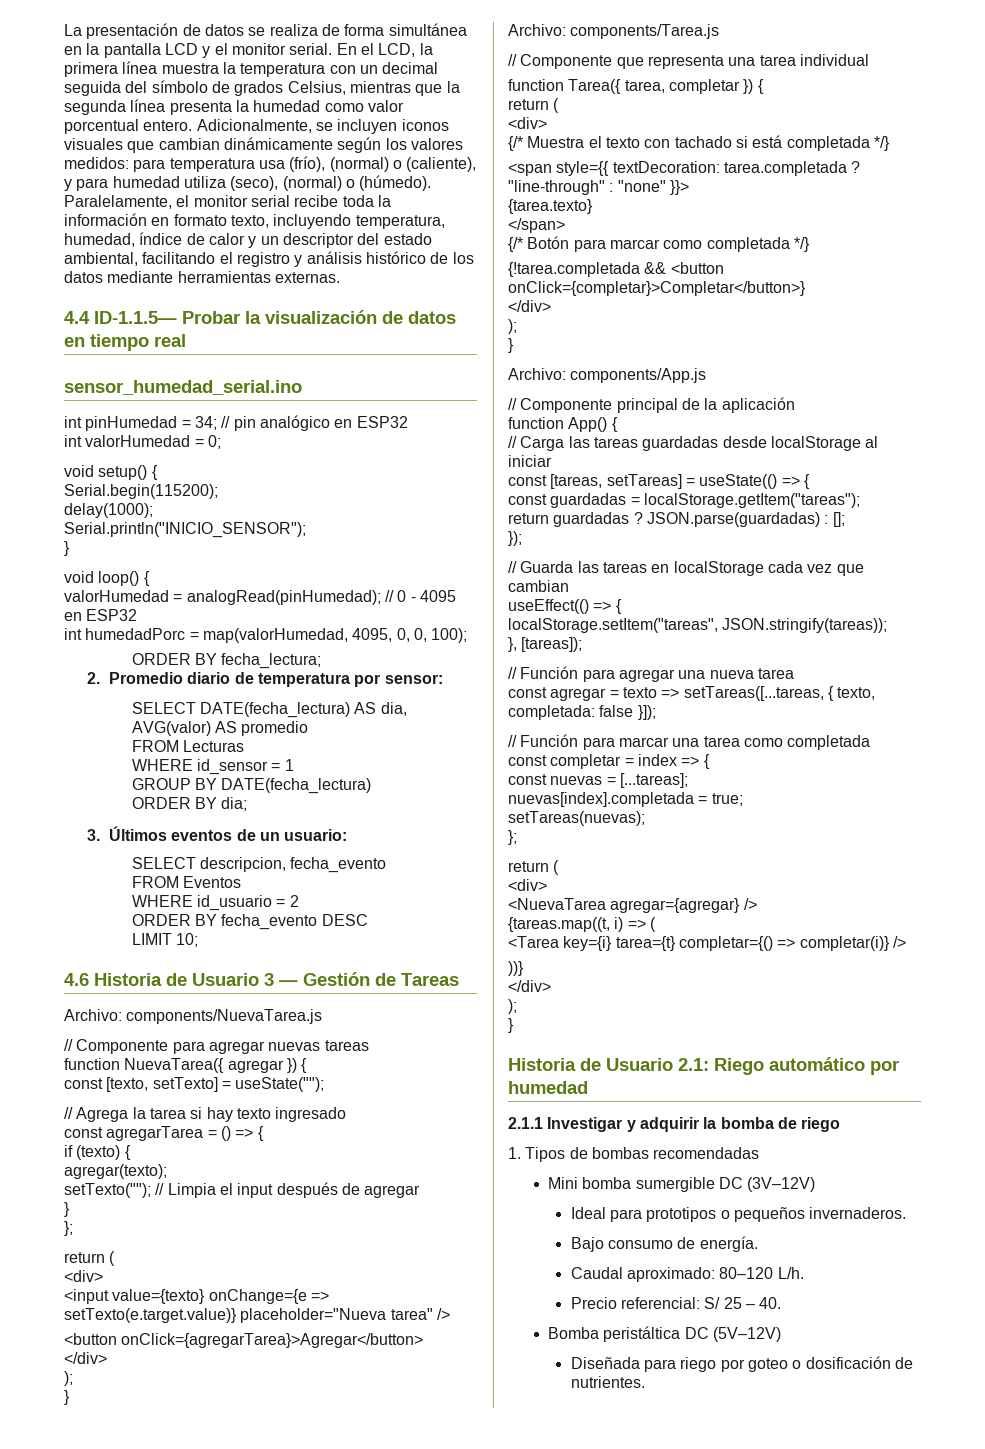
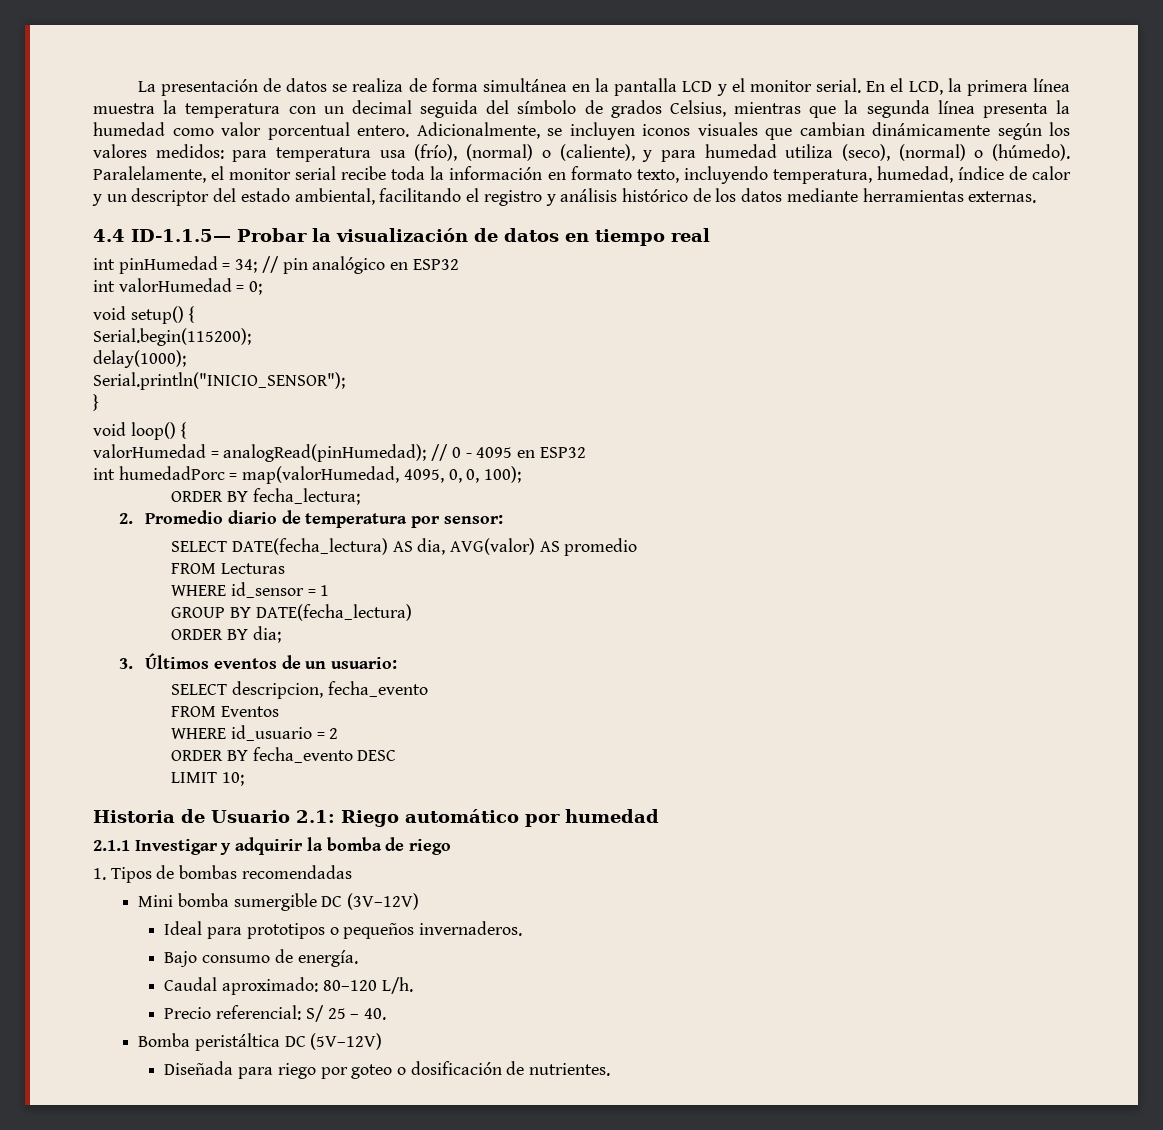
[64,380,302,395] // sensor_humedad_serial.ino -> (710, 235) none
[64,972,459,986] [64,1009,323,1024] [64,1039,369,1054] [64,1058,308,1073] [64,1077,325,1092] [64,1107,347,1122] [64,1126,264,1141] [64,1145,131,1160] [64,1164,167,1179] [64,1182,421,1198] [64,1202,70,1217] [64,1221,73,1236] [64,1251,116,1266] [64,1270,103,1282] [64,1289,329,1304] [64,1308,450,1323] [64,1333,424,1348] [64,1352,107,1364] [64,1371,73,1386] [64,1390,70,1405] [508,24,720,39] [508,54,869,69] [508,79,764,94] [508,98,560,113] [508,117,547,129] [508,135,890,151] [508,161,861,176] [508,180,689,195] [508,199,593,214] [508,218,565,233] [508,236,810,252] [508,262,724,277] [508,281,806,296] [508,300,551,312] [508,319,517,334] [508,338,514,353] [508,368,707,383] [508,397,795,413] [508,417,618,432] [508,436,879,451] [508,455,552,467] [508,474,810,489] [508,493,860,508] [508,512,845,527] [508,531,522,546] [508,561,864,576] [508,580,569,592] [508,599,622,614] [508,618,888,633] [508,637,583,652] [508,666,794,682] [508,686,876,701] [508,705,656,720] [508,734,871,750] [508,754,710,769] [508,773,688,788] [508,792,743,807] [508,811,645,826] [508,830,517,845] [508,860,560,875] [508,879,547,891] [508,898,757,913] [508,917,656,932] [508,936,906,951] [508,961,524,976] [508,980,551,992] [508,999,517,1014] [508,1018,514,1033] // 4.6 Historia de Usuario 3 — Gestión de Tareas // Archivo: components/NuevaTarea.js // // Componente para agregar nuevas tareas // function NuevaTarea({ agregar }) { // const [texto, setTexto] = useState(""); // // Agrega la tarea si hay texto ingresado // const agregarTarea = () => { // if (texto) { // agregar(texto); // setTexto(""); // Limpia el input después de agregar // } // }; // return ( // <div> // <input value={texto} onChange={e => setTexto(e.target.value)} placeholder="Nueva tarea" /> // <button onClick={agregarTarea}>Agregar</button> // </div> // ); // } // Archivo: components/Tarea.js // // Componente que representa una tarea individual // function Tarea({ tarea, completar }) { // return ( // <div> // {/* Muestra el texto con tachado si está completada */} // <span style={{ textDecoration: tarea.completada ? "line-through" : "none" }}> // {tarea.texto} // </span> // {/* Botón para marcar como completada */} // {!tarea.completada && <button onClick={completar}>Completar</button>} // </div> // ); // } // Archivo: components/App.js // // Componente principal de la aplicación // function App() { // // Carga las tareas guardadas desde localStorage al iniciar // const [tareas, setTareas] = useState(() => { // const guardadas = localStorage.getItem("tareas"); // return guardadas ? JSON.parse(guardadas) : []; // }); // // Guarda las tareas en localStorage cada vez que cambian // useEffect(() => { // localStorage.setItem("tareas", JSON.stringify(tareas)); // }, [tareas]); // // Función para agregar una nueva tarea // const agregar = texto => setTareas([...tareas, { texto, completada: false }]); // // Función para marcar una tarea como completada // const completar = index => { // const nuevas = [...tareas]; // nuevas[index].completada = true; // setTareas(nuevas); // }; // return ( // <div> // <NuevaTarea agregar={agregar} /> // {tareas.map((t, i) => ( // <Tarea key={i} tarea={t} completar={() => completar(i)} /> // ))} // </div> // ); // } -> (244, 779) none

